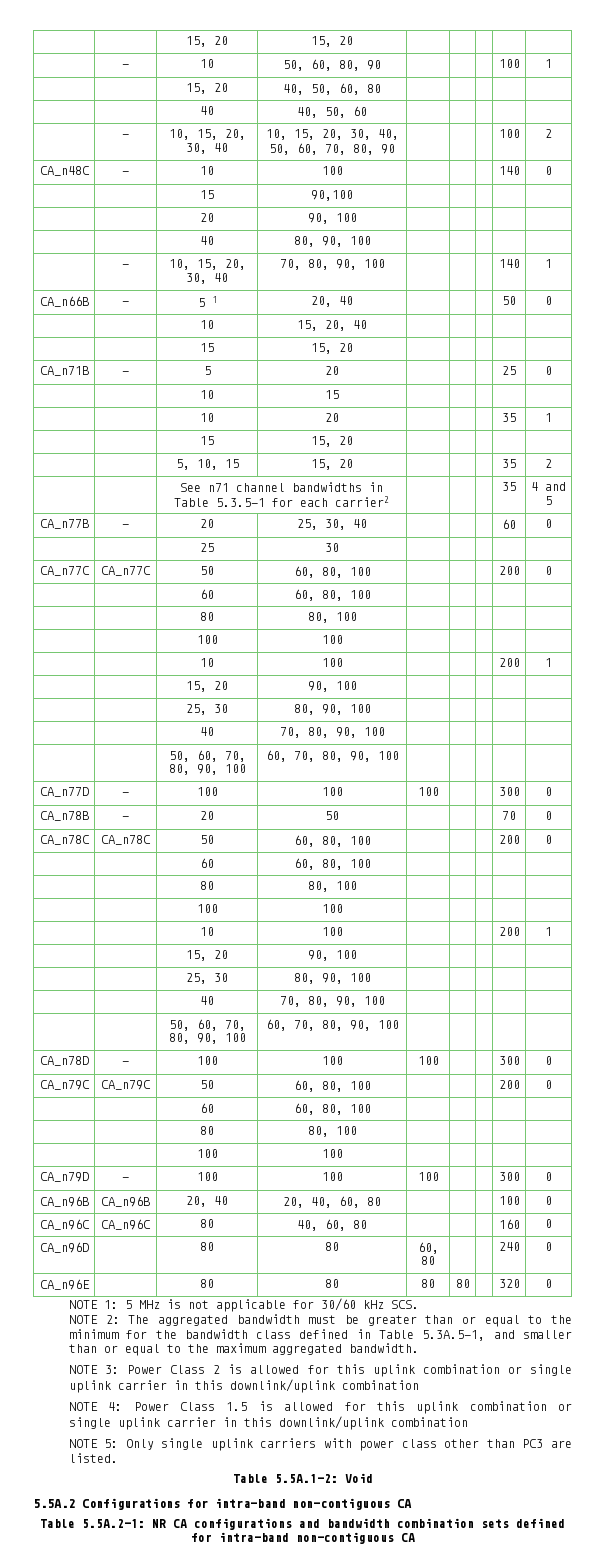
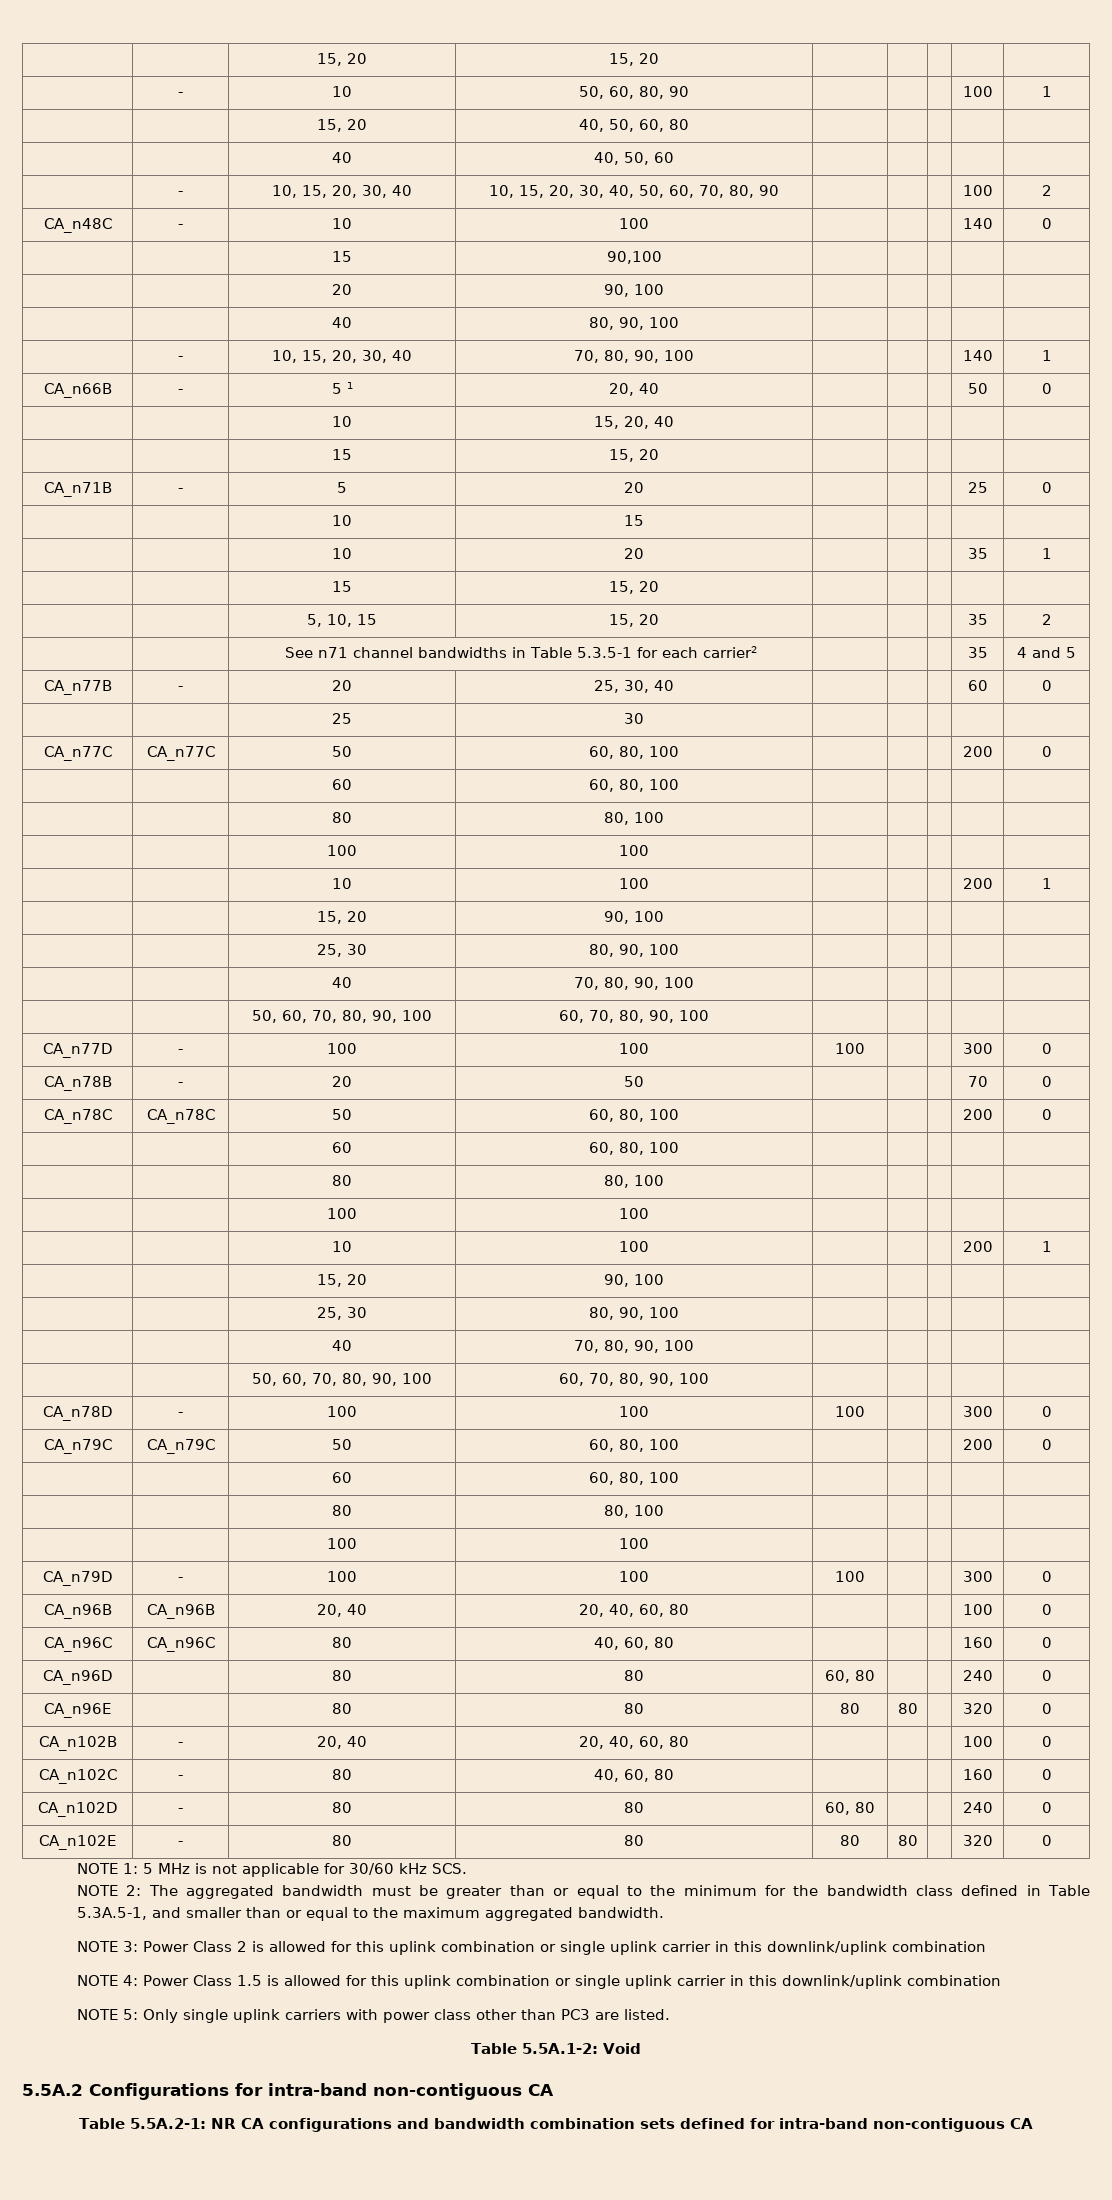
(552, 1283) none -> [38,1736,117,1751] [178,1742,183,1747] [317,1736,367,1749] [579,1736,689,1749] [962,1736,993,1747] [1041,1736,1052,1747] [38,1769,117,1784] [178,1775,183,1780] [332,1769,352,1780] [594,1769,674,1782] [962,1769,993,1780] [1041,1769,1052,1780] [37,1802,118,1817] [178,1808,183,1813] [332,1802,352,1813] [624,1802,644,1813] [825,1802,875,1815] [962,1802,993,1813] [1041,1802,1052,1813] [39,1835,116,1850] [178,1841,183,1846] [332,1835,352,1846] [624,1835,644,1846] [840,1835,860,1846] [897,1835,918,1846] [962,1835,993,1846] [1041,1835,1052,1846] // CA_n102B | - | 20, 40 | 20, 40, 60, 80 | | | | 100 | 0 // CA_n102C | - | 80 | 40, 60, 80 | | | | 160 | 0 // CA_n102D | - | 80 | 80 | 60, 80 | | | 240 | 0 // CA_n102E | - | 80 | 80 | 80 | 80 | | 320 | 0

